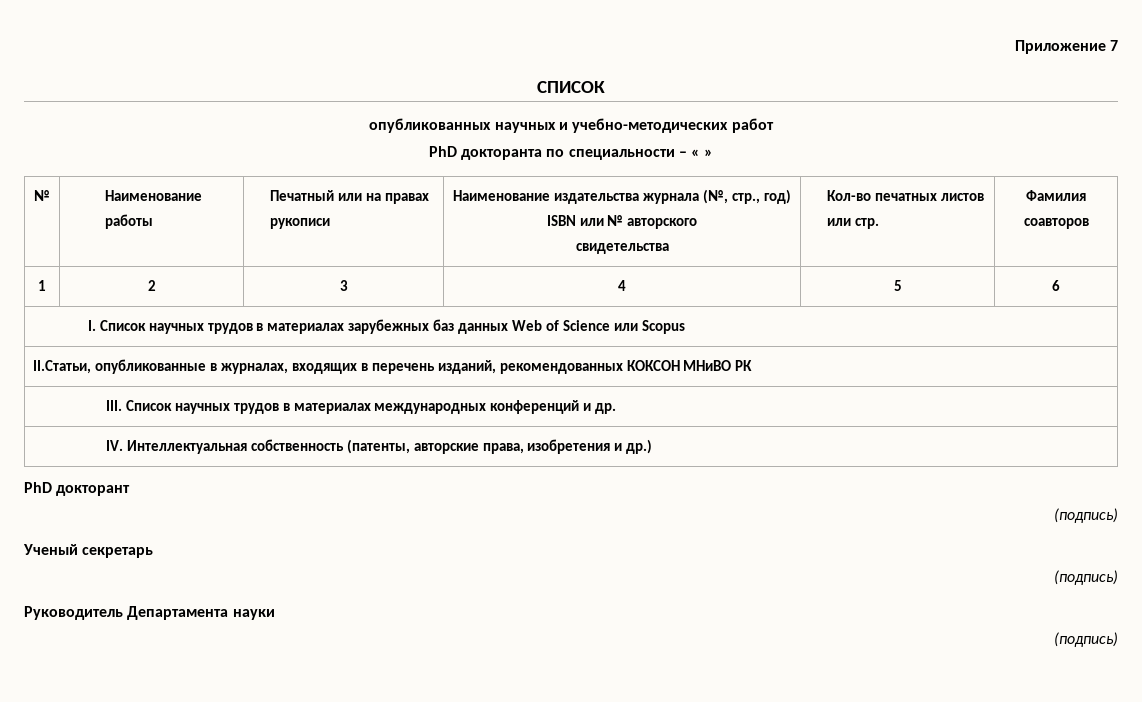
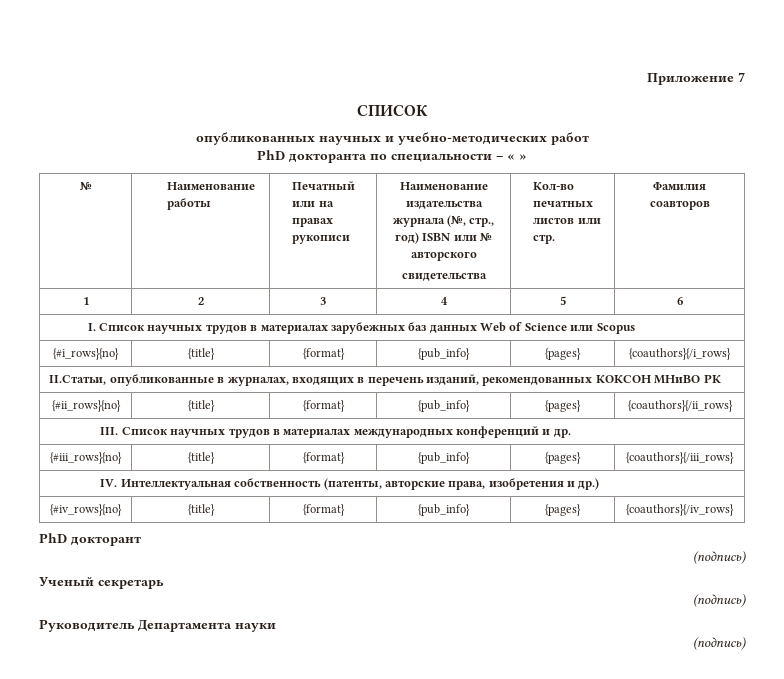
(685, 327) none -> [53,348,119,360] [187,348,215,360] [302,348,345,360] [418,348,470,360] [545,348,581,360] [629,348,731,360] // {#i_rows}{no} | {title} | {format} | {pub_info} | {pages} | {coauthors}{/i_rows}
(753, 365) none -> [51,400,121,412] [187,400,215,412] [302,400,345,412] [418,400,470,412] [545,400,581,412] [627,400,733,412] // {#ii_rows}{no} | {title} | {format} | {pub_info} | {pages} | {coauthors}{/ii_rows}
(617, 408) none -> [50,452,122,464] [187,452,215,464] [302,452,345,464] [418,452,470,464] [545,452,581,464] [626,452,734,464] // {#iii_rows}{no} | {title} | {format} | {pub_info} | {pages} | {coauthors}{/iii_rows}
(653, 446) none -> [50,504,122,516] [187,504,215,516] [302,504,345,516] [418,504,470,516] [545,504,581,516] [626,504,734,516] // {#iv_rows}{no} | {title} | {format} | {pub_info} | {pages} | {coauthors}{/iv_rows}

